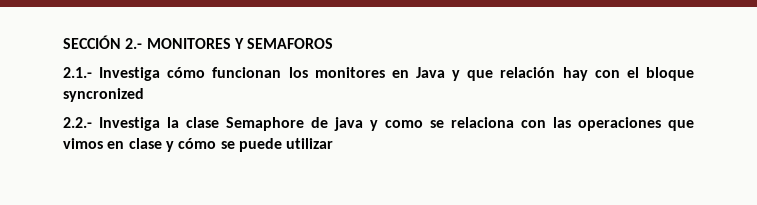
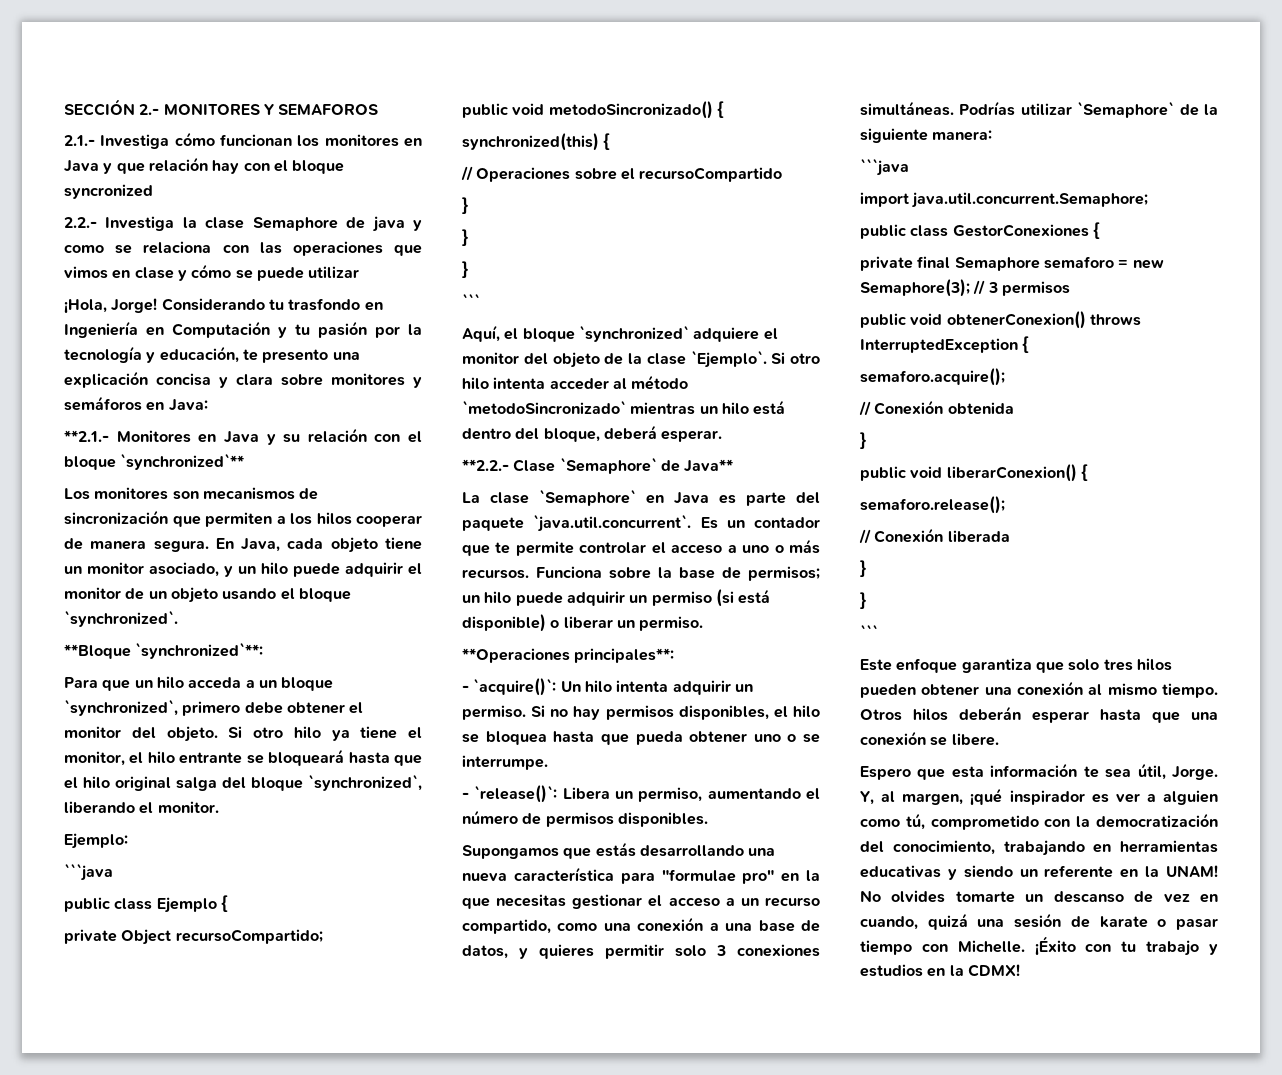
(334, 143) none -> [64,298,383,313] [64,321,422,338] [64,346,360,363] [64,371,422,388] [64,396,208,411] [64,428,422,445] [64,453,245,470] [64,487,319,500] [64,510,422,527] [64,537,422,553] [64,562,422,577] [64,587,351,603] [64,610,178,627] [64,642,264,659] [64,676,334,691] [64,699,364,716] [64,726,422,742] [64,749,422,766] [64,774,422,791] [64,801,219,814] [64,833,128,849] [64,863,113,881] [64,895,228,913] [64,929,323,945] [462,101,724,119] [462,133,611,151] [461,166,783,182] [462,197,468,214] [462,229,468,246] [462,261,468,278] [462,293,480,307] [462,325,778,342] [462,350,820,368] [462,375,689,390] [462,400,786,415] [462,425,723,442] [462,457,734,474] [462,489,820,506] [462,514,820,532] [462,539,820,556] [462,566,820,581] [462,589,771,607] [462,614,704,632] [462,648,675,663] [462,678,753,696] [462,705,820,720] [462,731,820,745] [462,755,548,770] [462,785,820,803] [462,810,708,827] [462,842,776,859] [462,867,820,884] [462,894,820,909] [462,917,820,934] [462,944,820,959] [860,101,1218,118] [860,128,993,143] [860,158,909,176] [860,192,1149,208] [860,222,1100,239] [860,256,1164,271] [860,279,1070,297] [860,311,1141,329] [860,336,1030,353] [860,368,1005,386] [859,400,1014,416] [860,432,866,449] [860,464,1088,482] [860,496,1005,514] [859,528,1010,544] [860,560,866,577] [860,592,866,609] [860,624,878,638] [860,658,1172,673] [860,681,1218,698] [860,706,1218,723] [860,731,999,746] [860,763,1218,780] [860,788,1218,805] [860,813,1218,830] [860,840,1218,856] [860,865,1218,880] [860,890,1218,903] [860,913,1218,930] [860,936,1218,956] [860,964,1020,977] // ¡Hola, Jorge! Considerando tu trasfondo en Ingeniería en Computación y tu pasión por la tecnología y educación, te presento una explicación concisa y clara sobre monitores y semáforos en Java: // **2.1.- Monitores en Java y su relación con el bloque `synchronized`** // Los monitores son mecanismos de sincronización que permiten a los hilos cooperar de manera segura. En Java, cada objeto tiene un monitor asociado, y un hilo puede adquirir el monitor de un objeto usando el bloque `synchronized`. // **Bloque `synchronized`**: // Para que un hilo acceda a un bloque `synchronized`, primero debe obtener el monitor del objeto. Si otro hilo ya tiene el monitor, el hilo entrante se bloqueará hasta que el hilo original salga del bloque `synchronized`, liberando el monitor. // Ejemplo: // ```java // public class Ejemplo { // private Object recursoCompartido; // public void metodoSincronizado() { // synchronized(this) { // // Operaciones sobre el recursoCompartido // } // } // } // ``` // Aquí, el bloque `synchronized` adquiere el monitor del objeto de la clase `Ejemplo`. Si otro hilo intenta acceder al método `metodoSincronizado` mientras un hilo está dentro del bloque, deberá esperar. // **2.2.- Clase `Semaphore` de Java** // La clase `Semaphore` en Java es parte del paquete `java.util.concurrent`. Es un contador que te permite controlar el acceso a uno o más recursos. Funciona sobre la base de permisos; un hilo puede adquirir un permiso (si está disponible) o liberar un permiso. // **Operaciones principales**: // - `acquire()`: Un hilo intenta adquirir un permiso. Si no hay permisos disponibles, el hilo se bloquea hasta que pueda obtener uno o se interrumpe. // - `release()`: Libera un permiso, aumentando el número de permisos disponibles. // Supongamos que estás desarrollando una nueva característica para "formulae pro" en la que necesitas gestionar el acceso a un recurso compartido, como una conexión a una base de datos, y quieres permitir solo 3 conexiones simultáneas. Podrías utilizar `Semaphore` de la siguiente manera: // ```java // import java.util.concurrent.Semaphore; // public class GestorConexiones { // private final Semaphore semaforo = new Semaphore(3); // 3 permisos // public void obtenerConexion() throws InterruptedException { // semaforo.acquire(); // // Conexión obtenida // } // public void liberarConexion() { // semaforo.release(); // // Conexión liberada // } // } // ``` // Este enfoque garantiza que solo tres hilos pueden obtener una conexión al mismo tiempo. Otros hilos deberán esperar hasta que una conexión se libere. // Espero que esta información te sea útil, Jorge. Y, al margen, ¡qué inspirador es ver a alguien como tú, comprometido con la democratización del conocimiento, trabajando en herramientas educativas y siendo un referente en la UNAM! No olvides tomarte un descanso de vez en cuando, quizá una sesión de karate o pasar tiempo con Michelle. ¡Éxito con tu trabajo y estudios en la CDMX!

